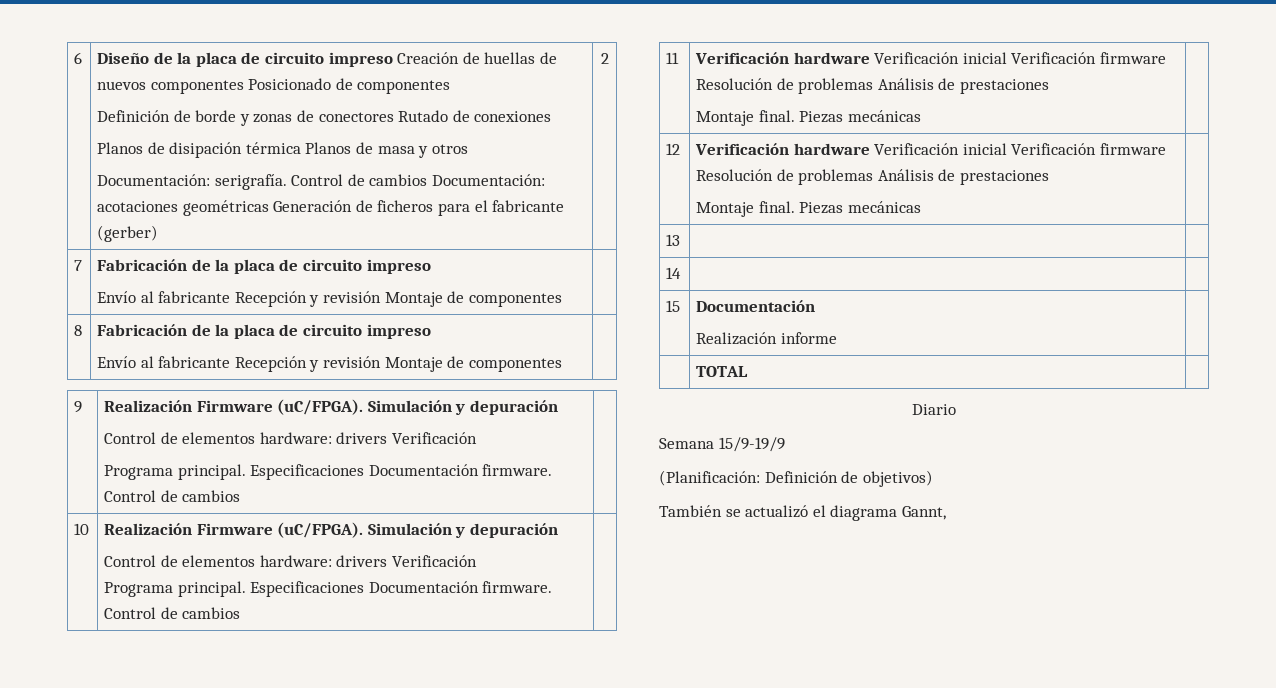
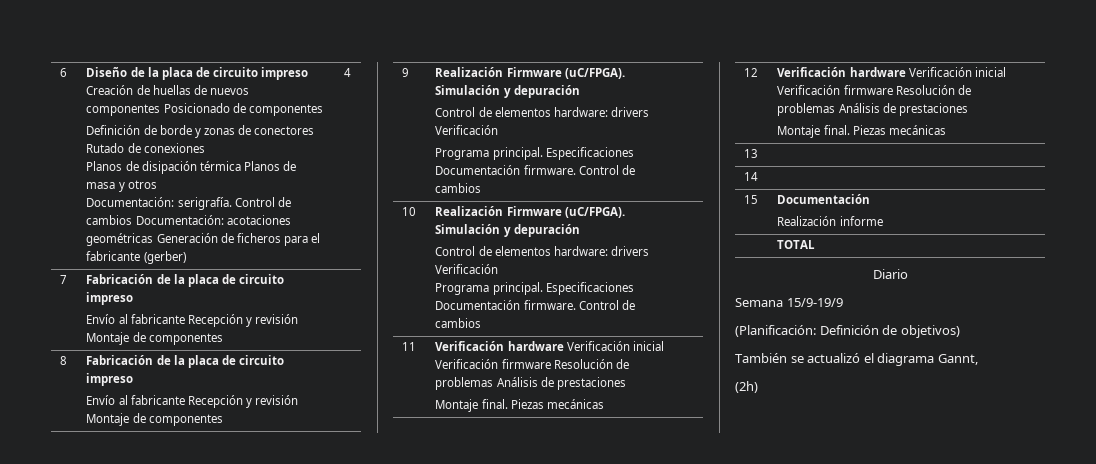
[600,53,609,64] 2 -> [343,68,351,77] 4
(946, 513) none -> [735,381,758,393] // (2h)

